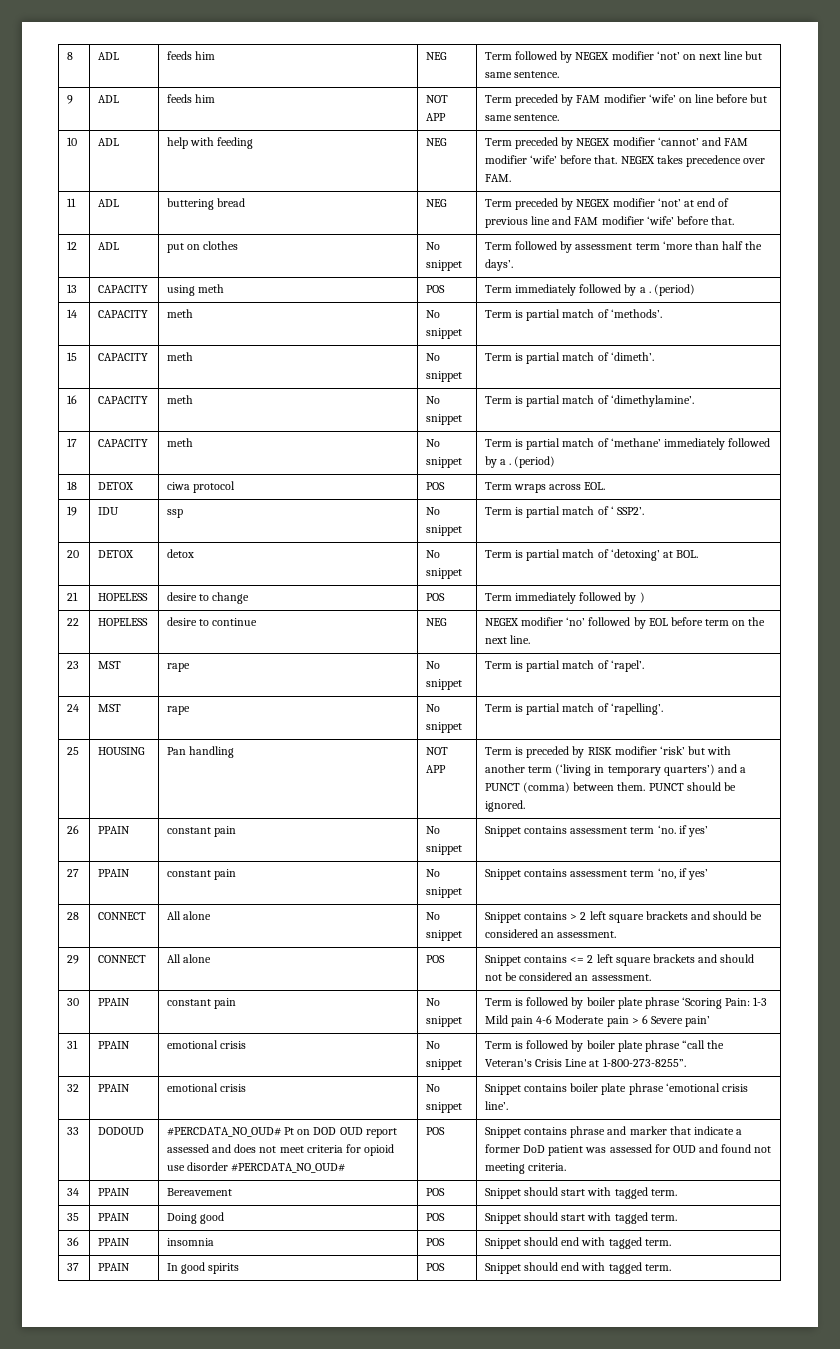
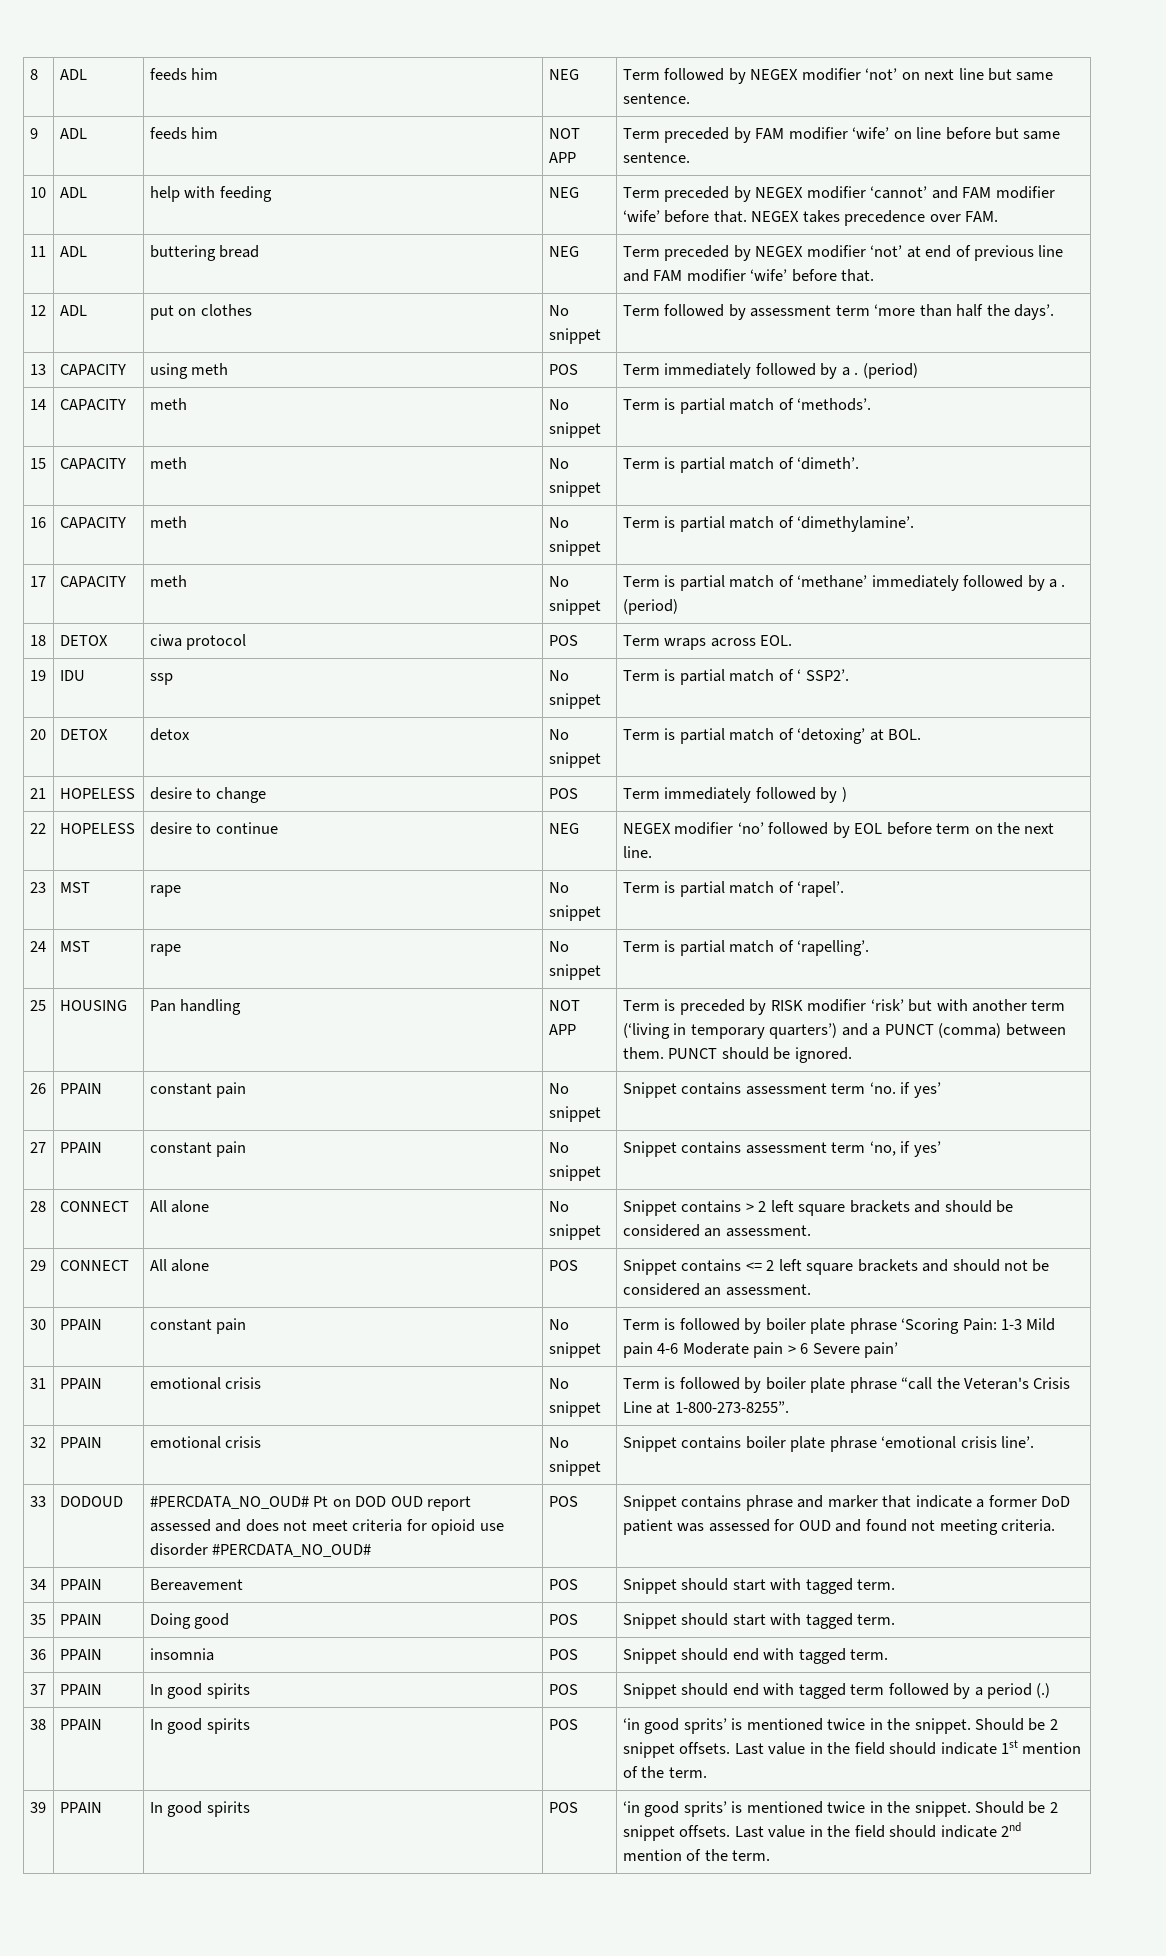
(642, 1268) none -> [850,1683,1051,1699] [29,1719,46,1730] [59,1719,102,1730] [149,1718,250,1734] [548,1719,578,1730] [622,1718,1058,1734] [622,1740,1082,1758] [622,1766,707,1778] [29,1802,46,1813] [59,1802,102,1813] [149,1801,250,1817] [548,1802,578,1813] [622,1801,1058,1817] [622,1822,1021,1841] [622,1849,728,1861] term followed by a period (.) // 38 | PPAIN | In good spirits | POS | ‘in good sprits’ is mentioned twice in the snippet. Should be 2 snippet offsets. Last value in the field should indicate 1st mention of the term. // 39 | PPAIN | In good spirits | POS | ‘in good sprits’ is mentioned twice in the snippet. Should be 2 snippet offsets. Last value in the field should indicate 2nd mention of the

